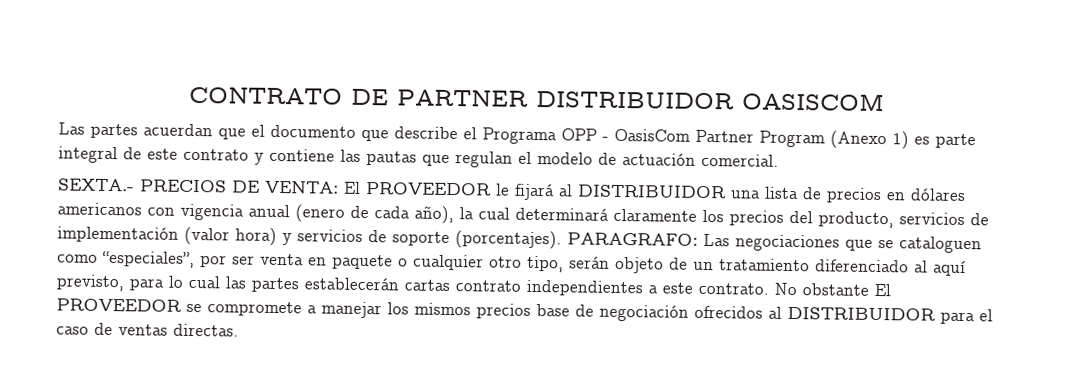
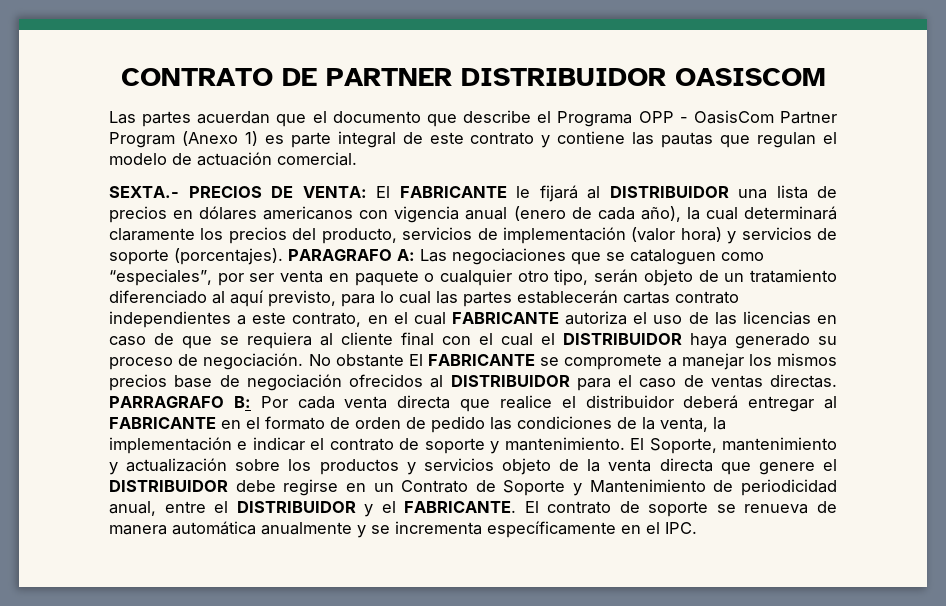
[365,182,492,196] PROVEEDOR -> [399,186,507,198] FABRICANTE
[567,232,698,246] PARAGRAFO: -> [288,249,415,261] PARAGRAFO A:
[698,282,769,295] contrato. -> [292,311,837,327] [109,332,837,349] [109,353,304,370] contrato, en el cual FABRICANTE autoriza el uso de las licencias en caso de que se requiera al cliente final con el cual el DISTRIBUIDOR haya generado su proceso de negociación.
[56,298,182,312] PROVEEDOR -> [428,354,535,366] FABRICANTE
(239, 330) none -> [109,395,838,412] [109,416,726,433] [109,437,838,454] [109,458,837,475] [109,479,837,496] [109,501,838,517] [109,521,697,538] PARRAGRAFO B: Por cada venta directa que realice el distribuidor deberá entregar al FABRICANTE en el formato de orden de pedido las condiciones de la venta, la implementación e indicar el contrato de soporte y mantenimiento. El Soporte, mantenimiento y actualización sobre los productos y servicios objeto de la venta directa que genere el DISTRIBUIDOR debe regirse en un Contrato de Soporte y Mantenimiento de periodicidad anual, entre el DISTRIBUIDOR y el FABRICANTE. El contrato de soporte se renueva de manera automática anualmente y se incrementa específicamente en el IPC.

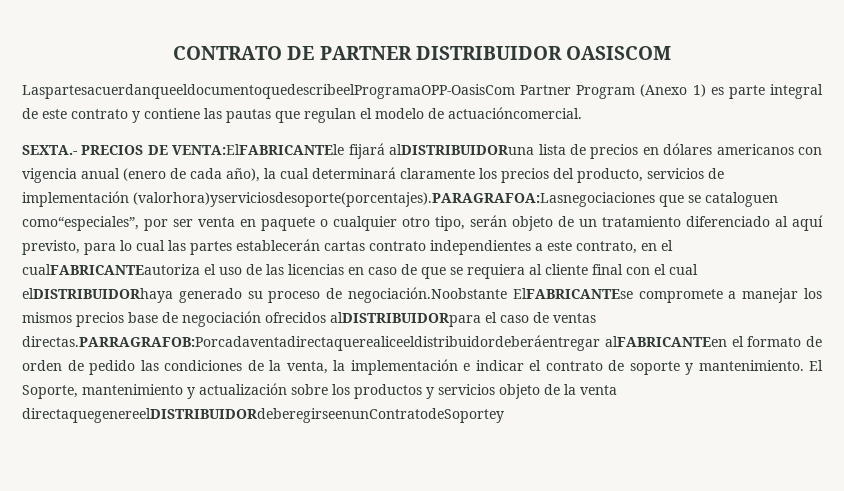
[109,110,774,127] Las partes acuerdan que el documento que describe el Programa OPP - OasisCom -> [22,84,515,99] LaspartesacuerdanqueeldocumentoquedescribeelProgramaOPP-OasisCom
[197,152,357,166] actuación comercial. -> [448,107,582,119] actuacióncomercial.
[302,185,767,202] VENTA: El FABRICANTE le fijará al DISTRIBUIDOR una -> [172,143,535,159] VENTA:ElFABRICANTEle fijará alDISTRIBUIDORuna
[631,227,837,244] [109,248,566,265] (valor hora) y servicios de soporte (porcentajes). PARAGRAFO A: Las negociaciones -> [133,192,655,207] (valorhora)yserviciosdesoporte(porcentajes).PARAGRAFOA:Lasnegociaciones
[721,252,764,261] [109,269,212,286] como “especiales”, -> [22,216,139,231] como“especiales”,
[413,311,628,325] cual FABRICANTE autoriza -> [22,264,200,275] cualFABRICANTEautoriza
[541,333,727,349] el DISTRIBUIDOR haya -> [22,288,173,303] elDISTRIBUIDORhaya
[203,353,560,370] negociación. No obstante El FABRICANTE se -> [348,287,633,303] negociación.Noobstante ElFABRICANTEse
[430,375,611,391] al DISTRIBUIDOR para -> [330,312,481,327] alDISTRIBUIDORpara
[770,374,837,388] [109,395,838,412] [109,417,241,429] directas. PARRAGRAFO B: Por cada venta directa que realice el distribuidor deberá entregar al FABRICANTE en -> [22,335,727,351] directas.PARRAGRAFOB:Porcadaventadirectaquerealiceeldistribuidordeberáentregar alFABRICANTEen
[659,458,837,475] [109,479,837,496] [109,501,838,517] [109,521,697,538] directa que genere el DISTRIBUIDOR debe regirse en un Contrato de Soporte y Mantenimiento de periodicidad anual, entre el DISTRIBUIDOR y el FABRICANTE. El contrato de soporte se renueva de manera automática anualmente y se incrementa específicamente en el IPC. -> [22,408,504,423] directaquegenereelDISTRIBUIDORdeberegirseenunContratodeSoportey

